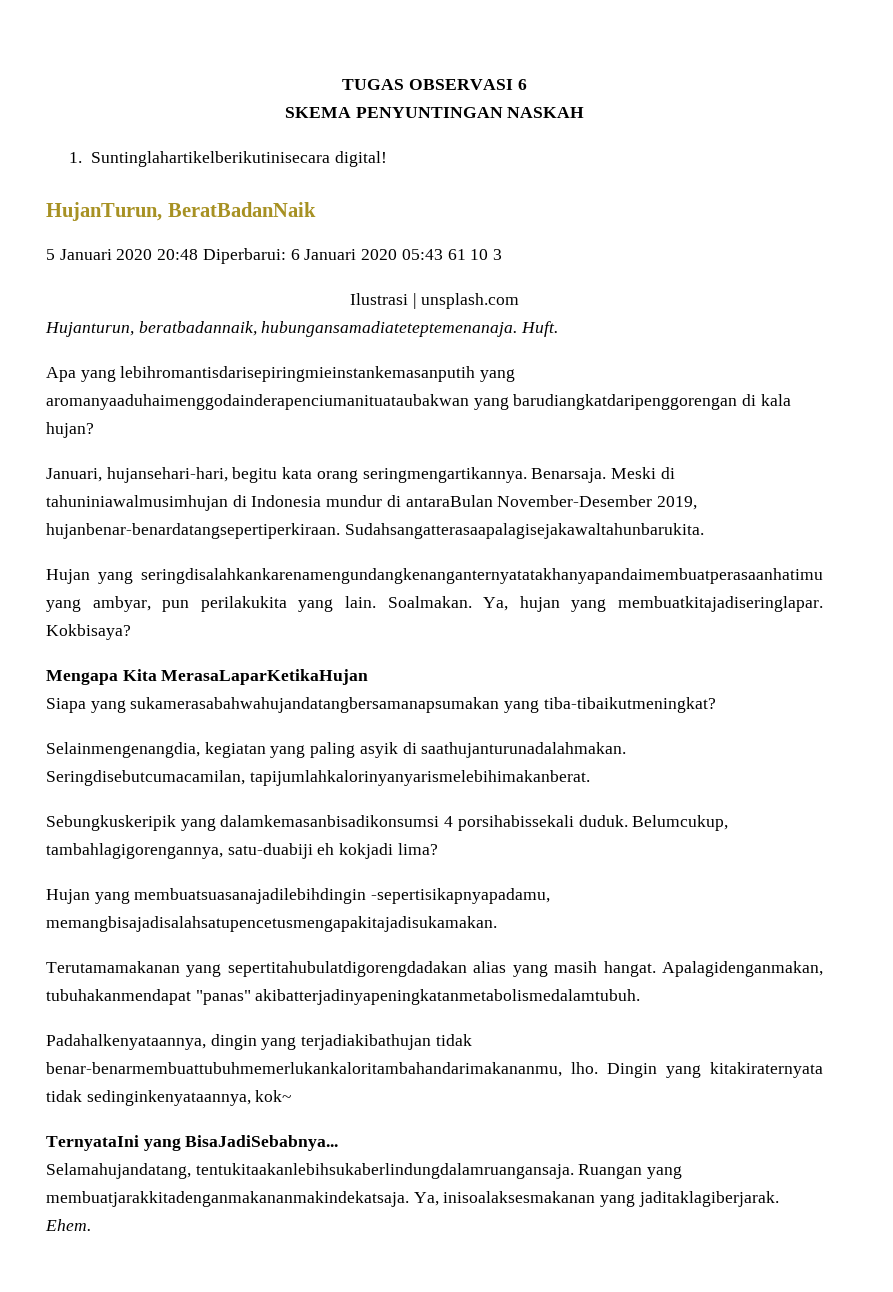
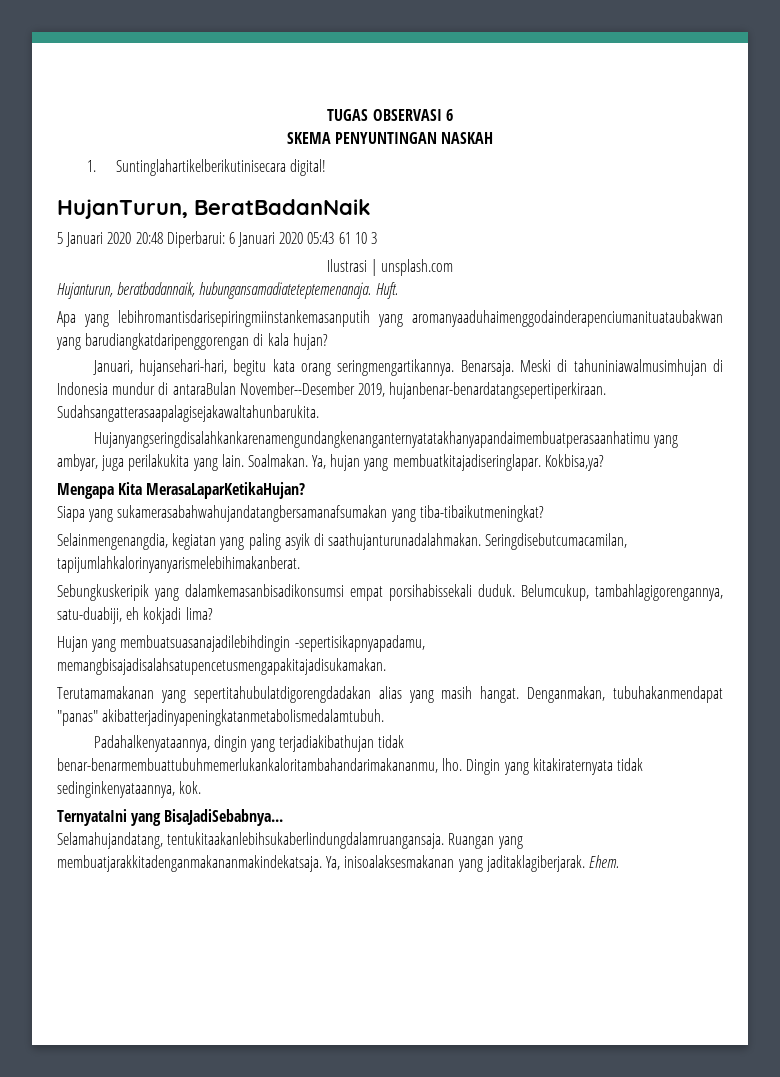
[120,366,476,382] lebihromantisdarisepiringmieinstankemasanputih -> [118,310,370,327] lebihromantisdarisepiringmiinstankemasanputih
[497,495,653,507] November-Desember -> [239,382,355,395] November--Desember
[46,568,823,584] Hujan yang seringdisalahkankarenamengundangkenanganternyatatakhanyapandaimembuatperasaanhatimu -> [93,431,650,448] Hujanyangseringdisalahkankarenamengundangkenanganternyatatakhanyapandaimembuatperasaanhatimu
[162,600,190,612] pun -> [101,455,125,471] juga
[46,624,131,640] Kokbisaya? -> [544,454,604,471] Kokbisa,ya?
[161,669,369,685] MerasaLaparKetikaHujan -> [146,482,306,499] MerasaLaparKetikaHujan?
[130,697,500,713] sukamerasabahwahujandatangbersamanapsumakan -> [117,505,388,522] sukamerasabahwahujandatangbersamanafsumakan
[444,816,454,827] 4 -> [350,586,383,601] empat
[227,843,313,859] satu-duabiji -> [57,607,122,624] satu-duabiji,
[662,961,823,977] Apalagidenganmakan, -> [527,686,606,703] Denganmakan,
[255,1090,292,1102] kok~ -> [179,781,202,794] kok.

